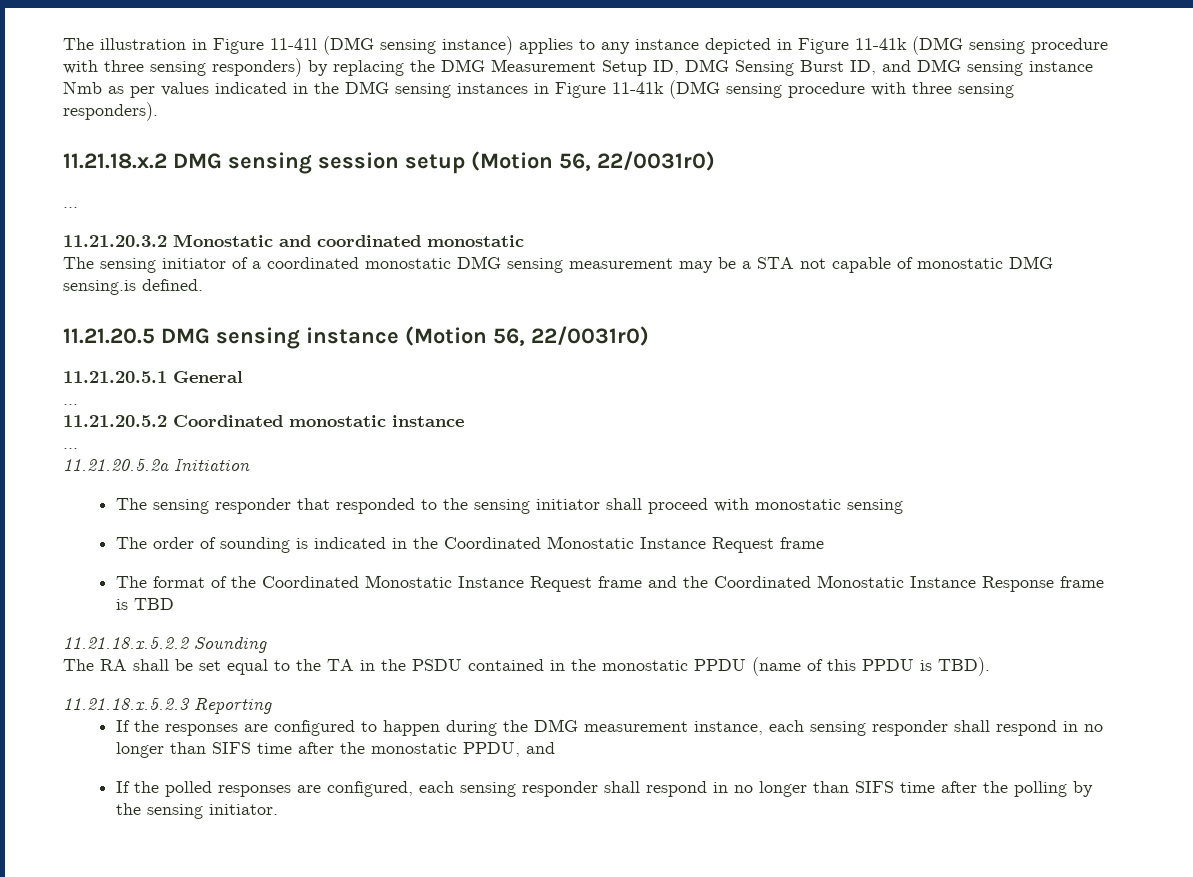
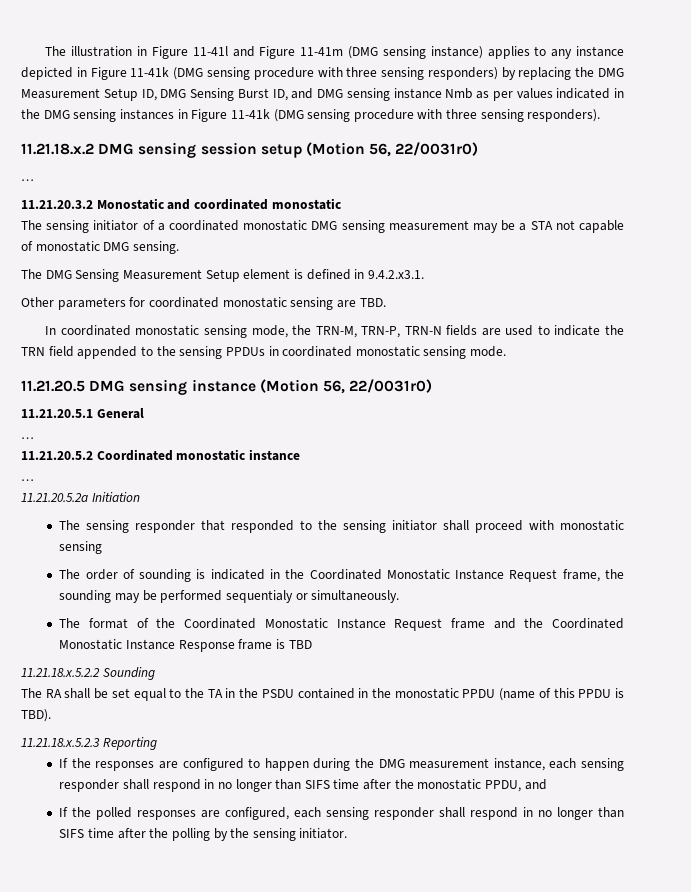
(317, 44) none -> [232,46,344,59] and Figure 11-41m
[63,279,203,295] sensing.is defined. -> [132,241,179,254] [21,269,424,282] [21,297,386,310] [45,325,624,338] [21,346,507,359] sensing. // The DMG Sensing Measurement Setup element is defined in 9.4.2.x3.1. // Other parameters for coordinated monostatic sensing are TBD. // In coordinated monostatic sensing mode, the TRN-M, TRN-P, TRN-N fields are used to indicate the TRN field appended to the sensing PPDUs in coordinated monostatic sensing mode.
[780,537,825,549] frame -> [562,569,624,582] [59,590,400,603] frame, the sounding may be performed sequentialy or simultaneously.

